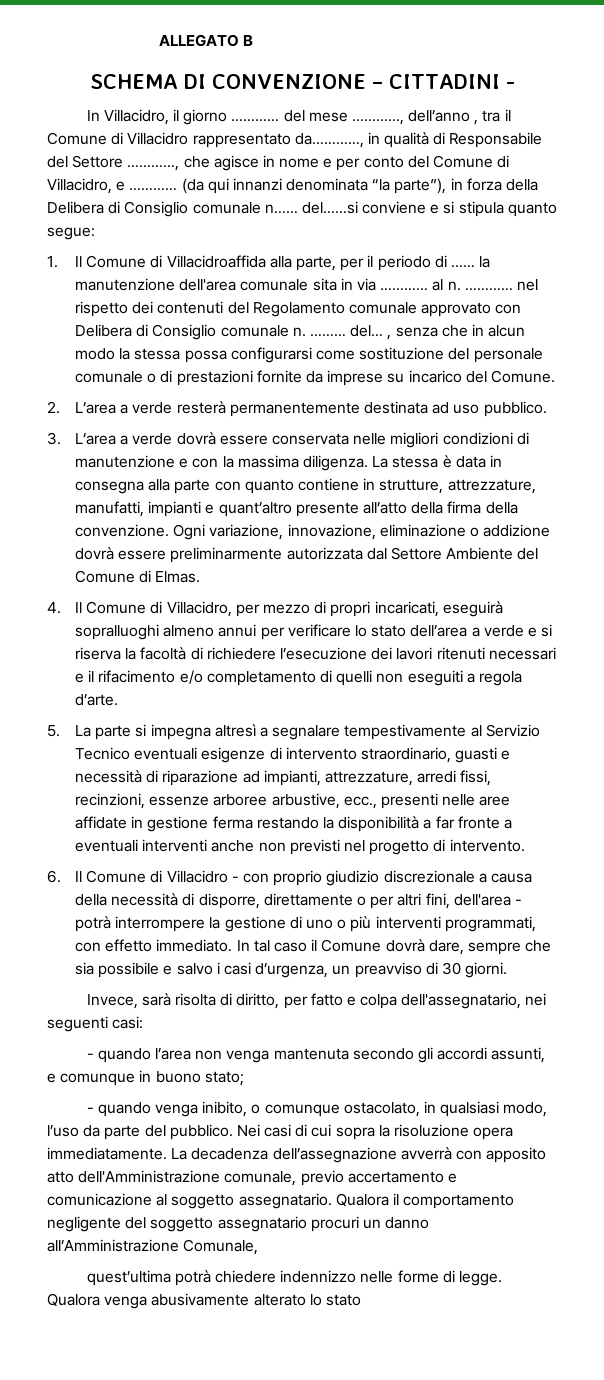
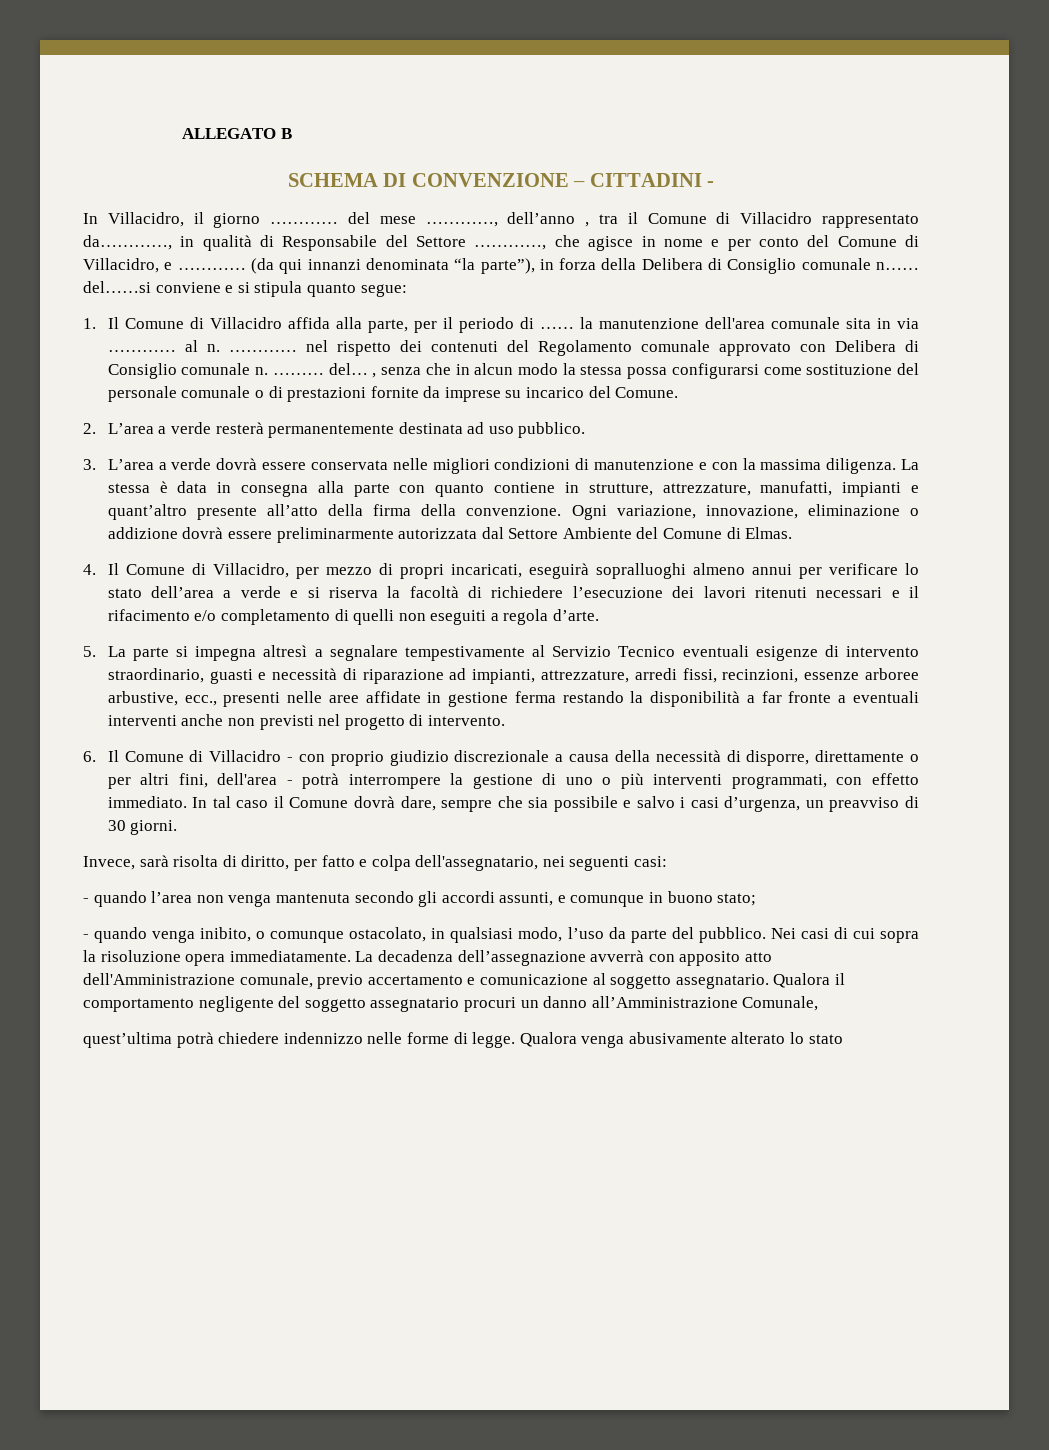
[166,255,266,268] Villacidroaffida -> [209,317,330,329] Villacidro affida

